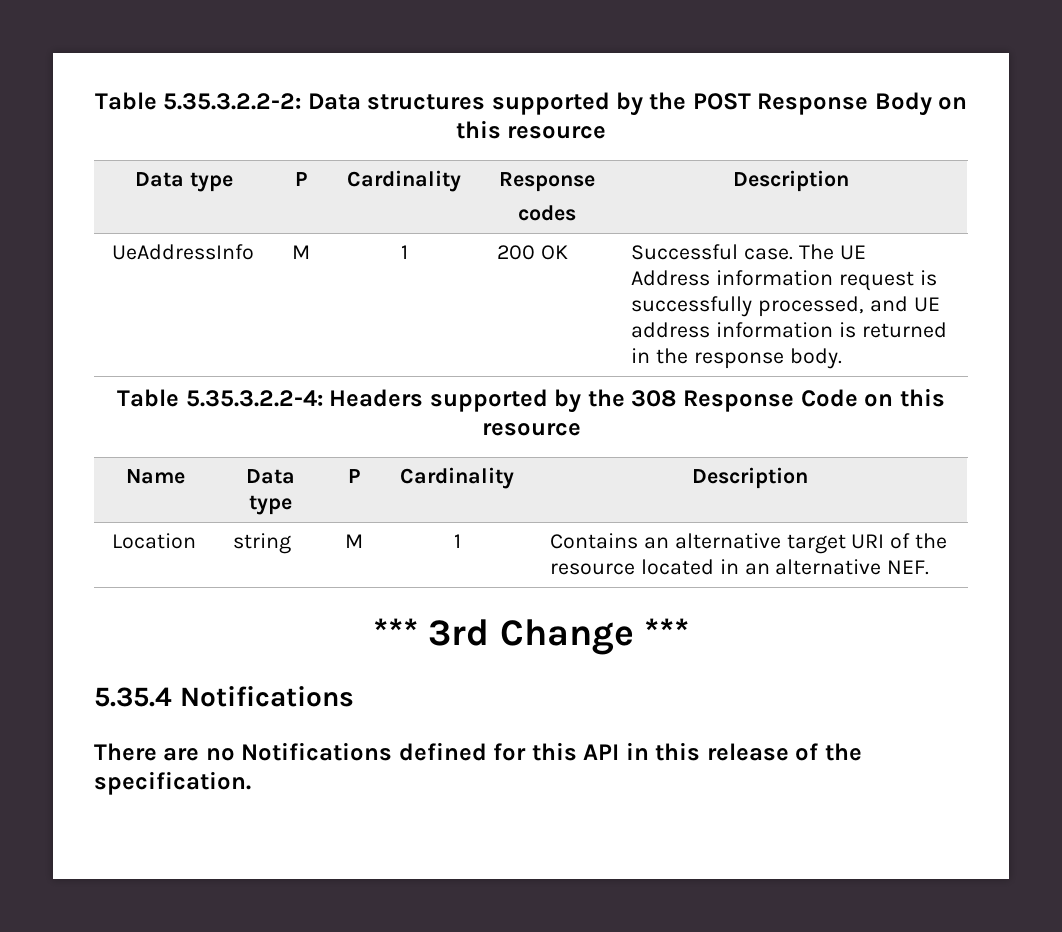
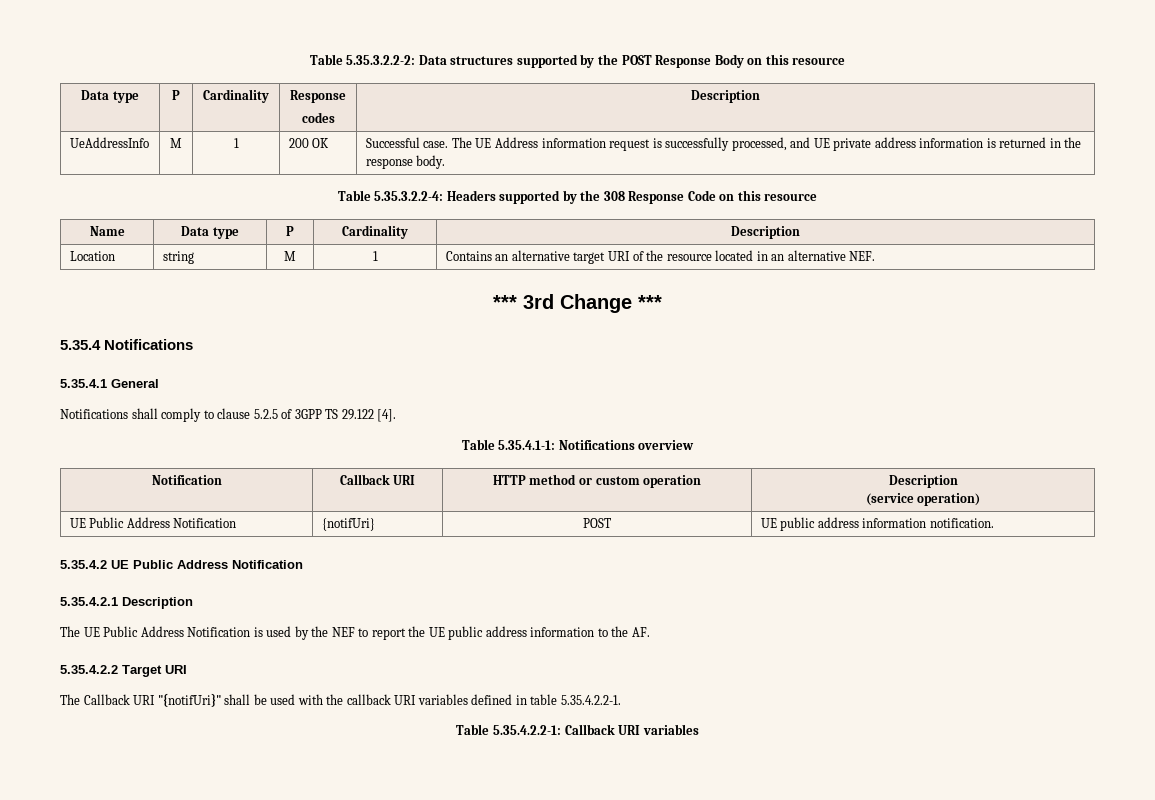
(940, 304) none -> [833,138,872,151] private
[94,742,862,761] [94,771,251,795] There are no Notifications defined for this API in this release of the specification. -> [60,379,159,388] [60,408,397,422] [461,439,695,450] [151,475,222,485] [339,474,416,485] [492,474,702,488] [888,475,958,488] [865,493,981,506] [69,517,237,528] [321,518,375,531] [583,518,611,528] [760,517,994,531] [60,560,303,569] [60,597,193,609] [60,626,650,640] [60,665,187,677] [60,693,621,707] [456,724,699,735] 5.35.4.1 General // Notifications shall comply to clause 5.2.5 of 3GPP TS 29.122 [4]. // Table 5.35.4.1-1: Notifications overview // Notification | Callback URI | HTTP method or custom operation | Description // (service operation) // UE Public Address Notification | {notifUri} | POST | UE public address information notification. // 5.35.4.2 UE Public Address Notification // 5.35.4.2.1 Description // The UE Public Address Notification is used by the NEF to report the UE public address information to the AF. // 5.35.4.2.2 Target URI // The Callback URI "{notifUri}" shall be used with the callback URI variables defined in table 5.35.4.2.2-1. // Table 5.35.4.2.2-1: Callback URI variables

